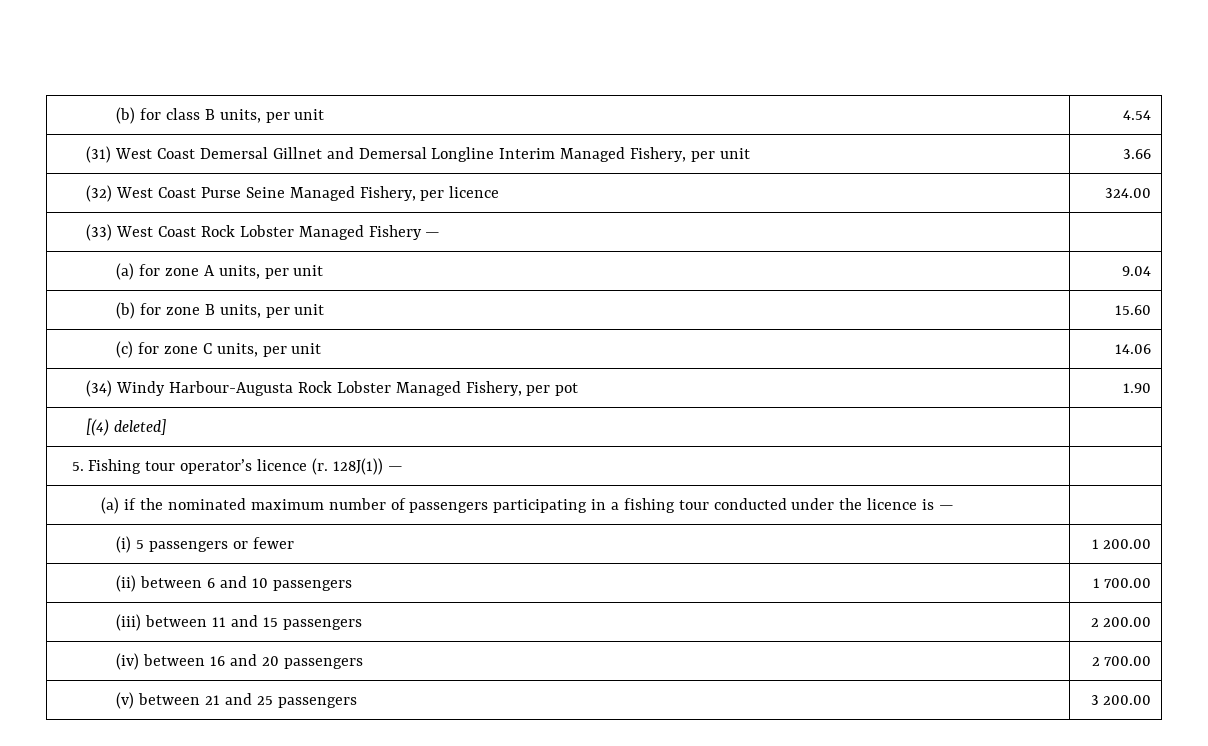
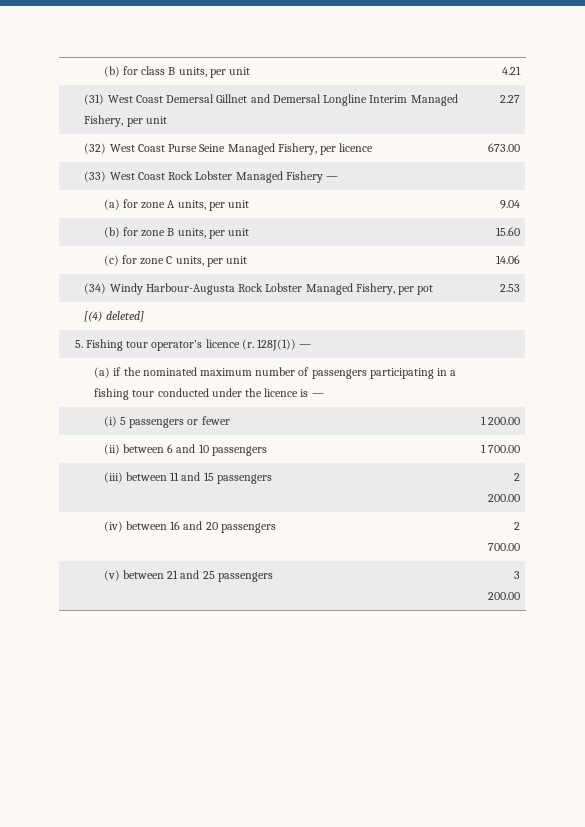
[1123,110,1152,120] 4.54 -> [501,66,521,75] 4.21
[1123,149,1152,159] 3.66 -> [499,95,520,103] 2.27
[1105,188,1152,198] 324.00 -> [487,143,520,152] 673.00
[1123,383,1152,393] 1.90 -> [499,284,520,292] 2.53

